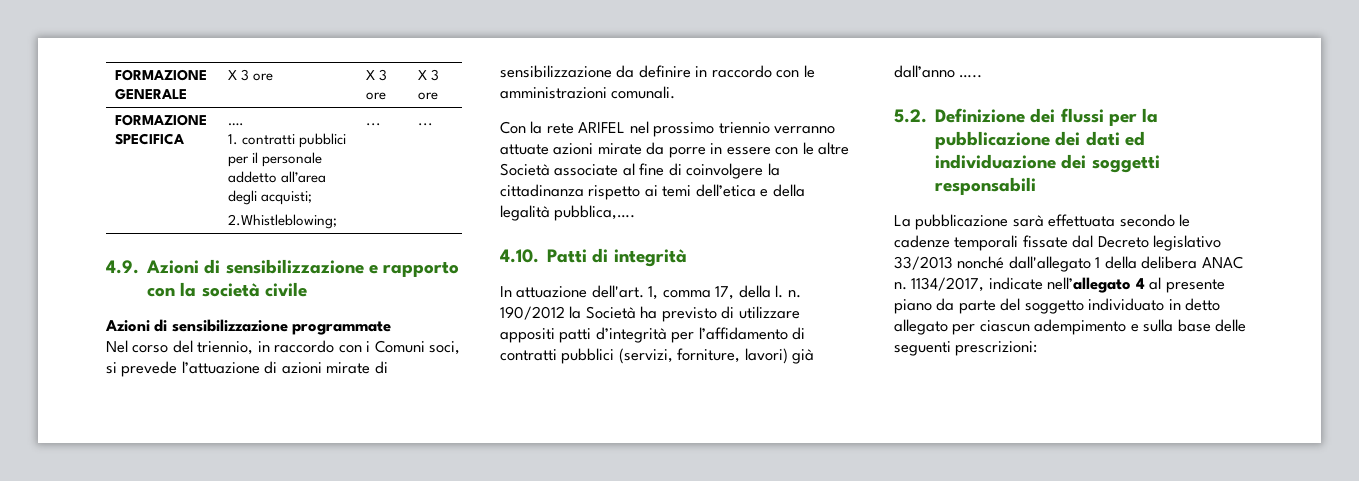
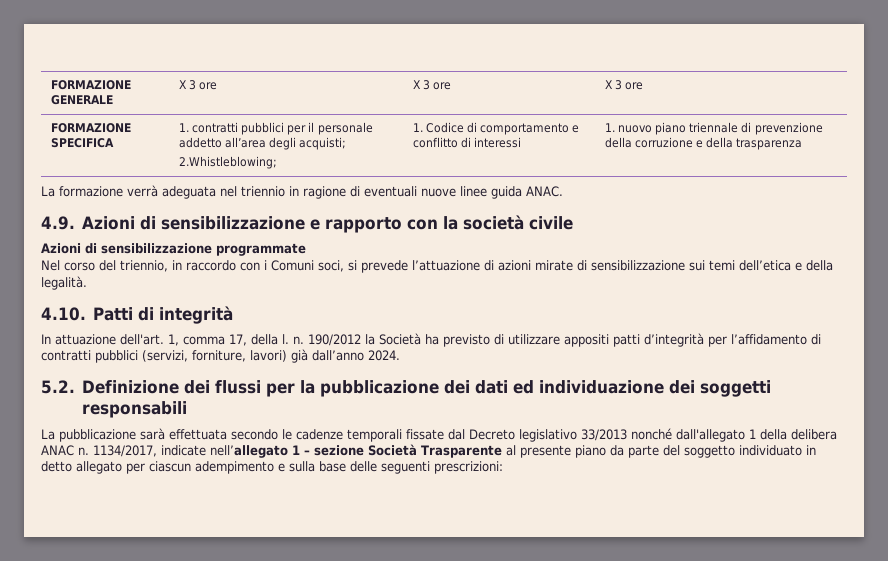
[227,123,244,126] …. // -> (115, 143) none
[365,123,381,126] [417,123,433,126] ... | ... -> [413,122,580,135] [413,137,522,148] [605,122,823,135] [605,137,803,150] [41,185,563,199] 1. Codice di comportamento e conflitto di interessi | 1. nuovo piano triennale di prevenzione della corruzione e della trasparenza // La formazione verrà adeguata nel triennio in ragione di eventuali nuove linee guida ANAC.
[616,65,815,78] [500,86,676,99] [500,121,836,137] [500,142,850,158] [500,163,780,179] [500,184,658,200] da definire in raccordo con le amministrazioni comunali. // Con la rete ARIFEL nel prossimo triennio verranno attuate azioni mirate da porre in essere con le altre Società associate al fine di coinvolgere la cittadinanza rispetto ai -> [689,260,705,271] sui
[500,205,636,221] legalità pubblica,…. -> [41,276,87,290] legalità.
[959,75,983,78] ….. -> [368,350,400,361] 2024.
[1135,278,1145,289] 4 -> [292,444,502,458] 1 – sezione Società Trasparente

